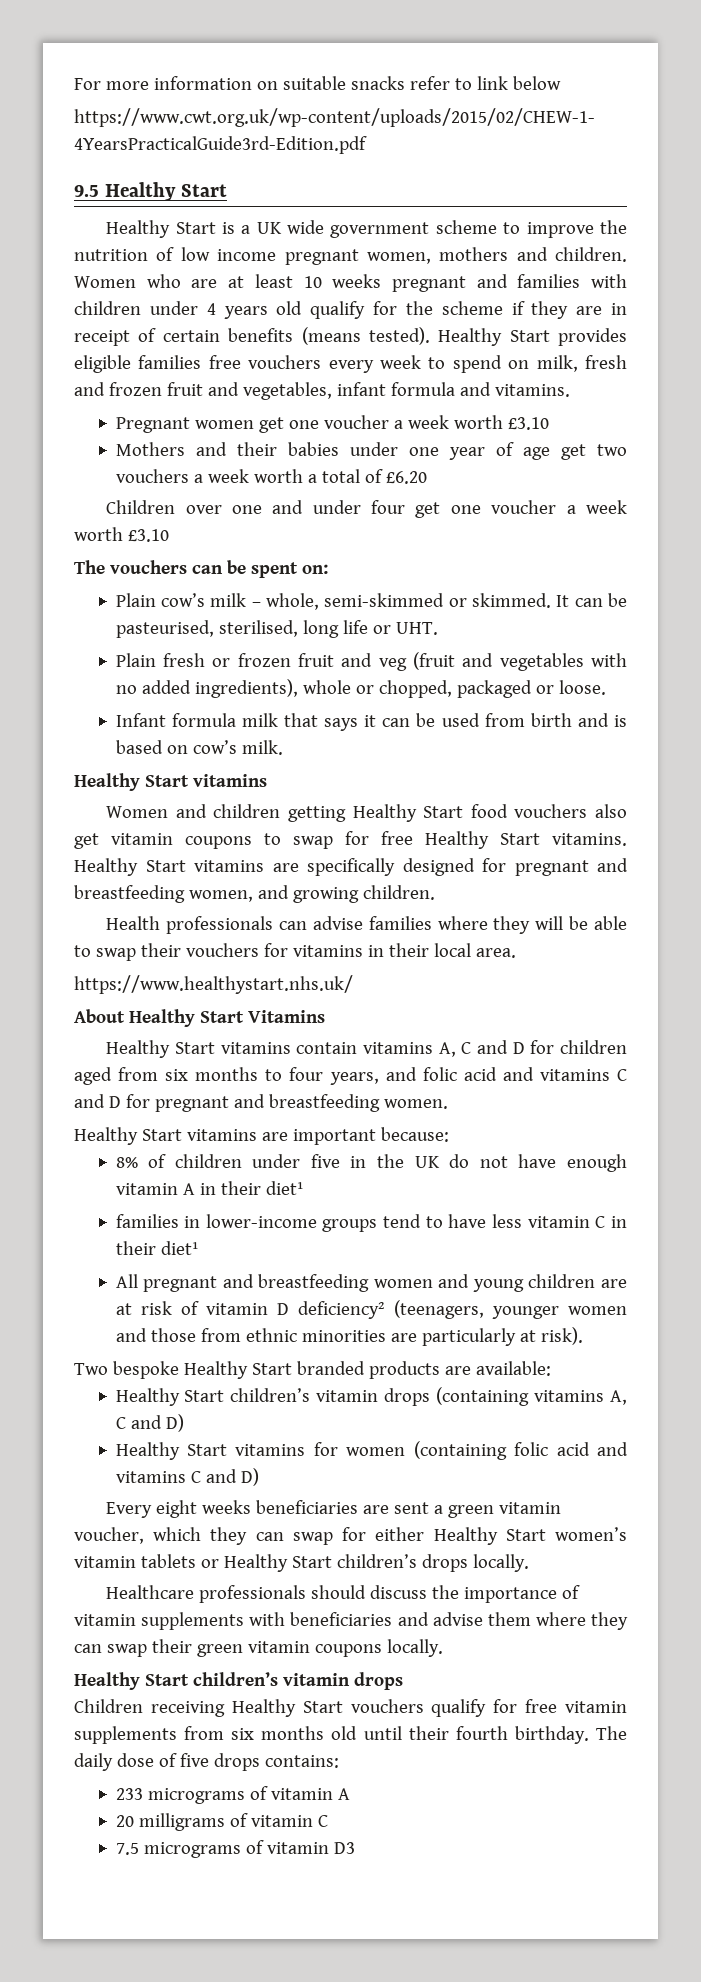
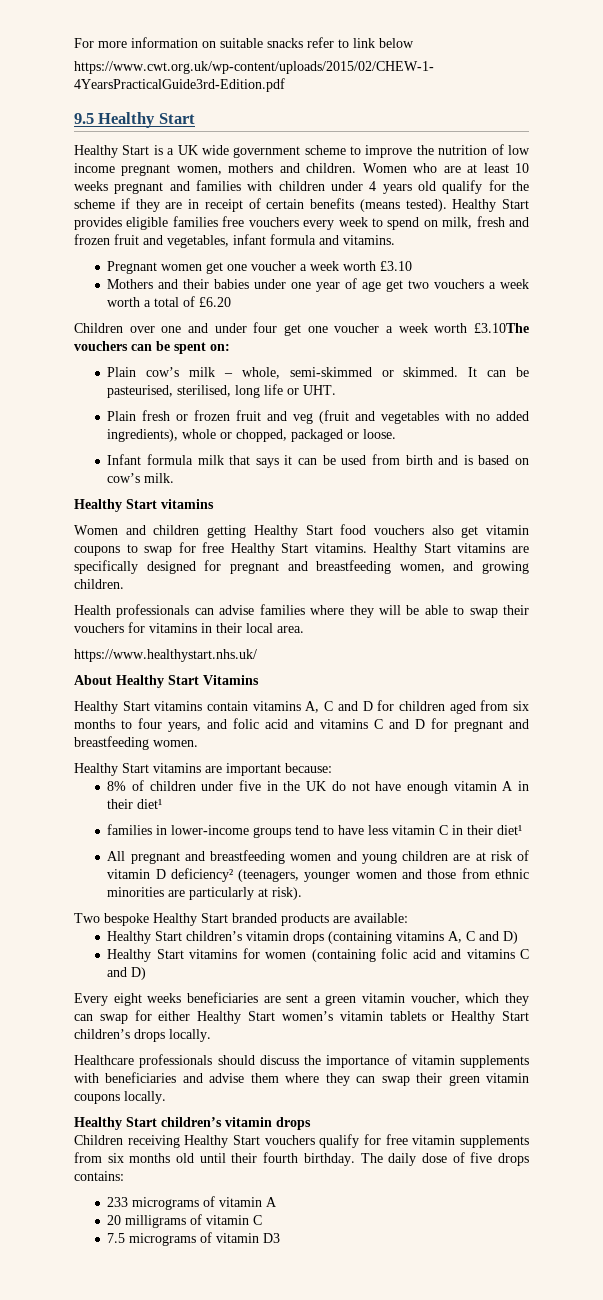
[127,529,169,542] [74,560,105,574] £3.10 // The -> [474,323,529,333] £3.10The

